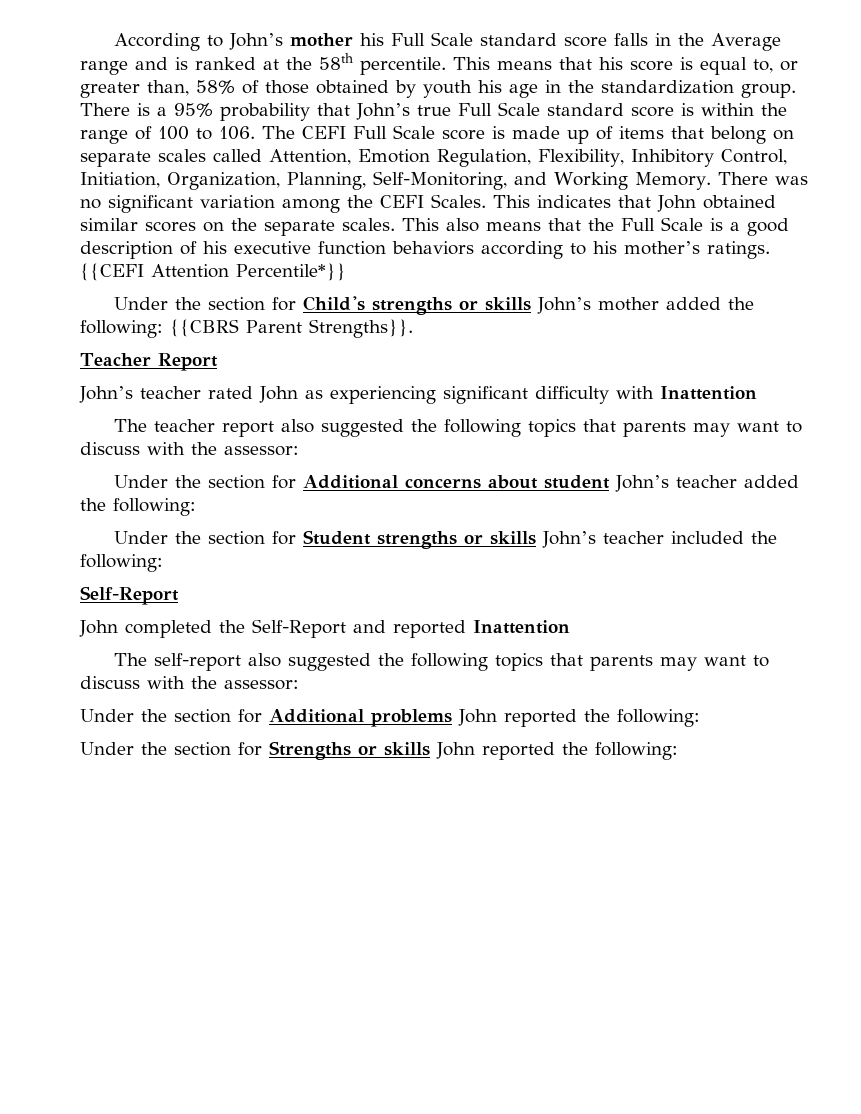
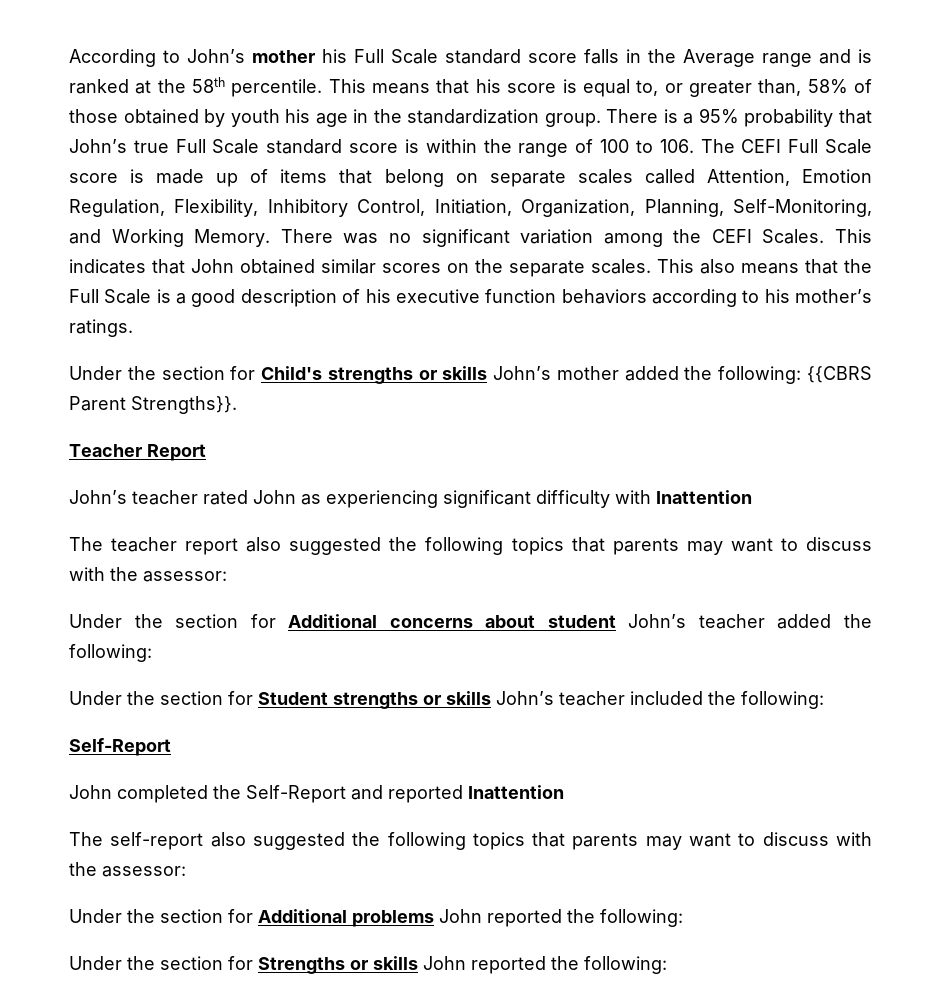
[80,263,346,281] {{CEFI Attention Percentile*}} -> (133, 328) none

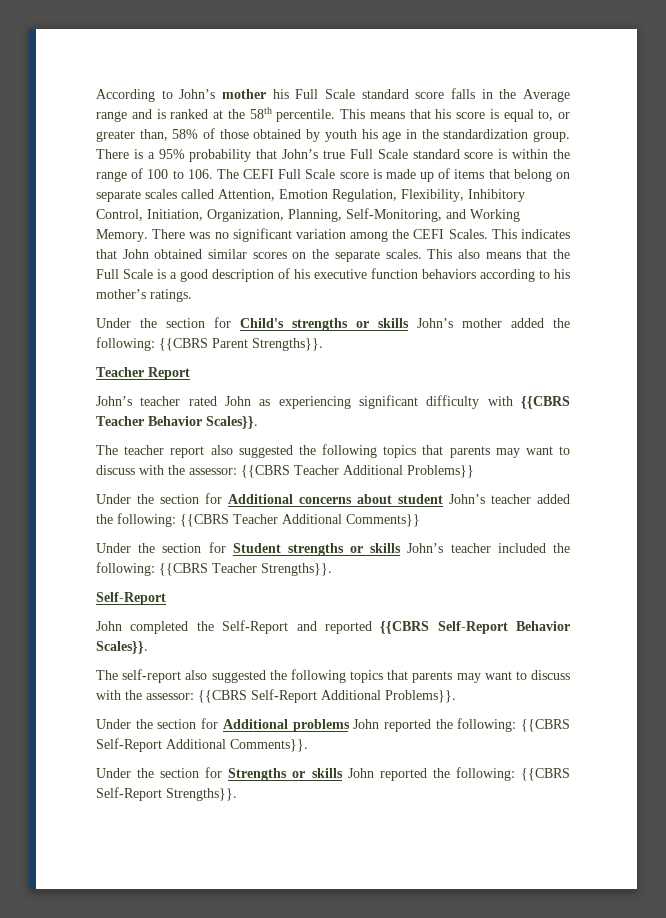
[656,490,752,504] Inattention -> [521,396,570,409] [96,416,258,429] {{CBRS Teacher Behavior Scales}}.
(227, 576) none -> [241,465,474,478] {{CBRS Teacher Additional Problems}}
(152, 653) none -> [180,514,420,527] {{CBRS Teacher Additional Comments}}
(824, 700) none -> [159,563,332,576] {{CBRS Teacher Strengths}}.
[468,785,564,799] Inattention -> [380,621,570,634] [96,641,148,654] {{CBRS Self-Report Behavior Scales}}.
(186, 871) none -> [198,689,456,703] {{CBRS Self-Report Additional Problems}}.
(683, 918) none -> [521,719,570,732] [96,738,308,752] {{CBRS Self-Report Additional Comments}}.
(667, 965) none -> [520,768,570,781] [96,787,237,801] {{CBRS Self-Report Strengths}}.

